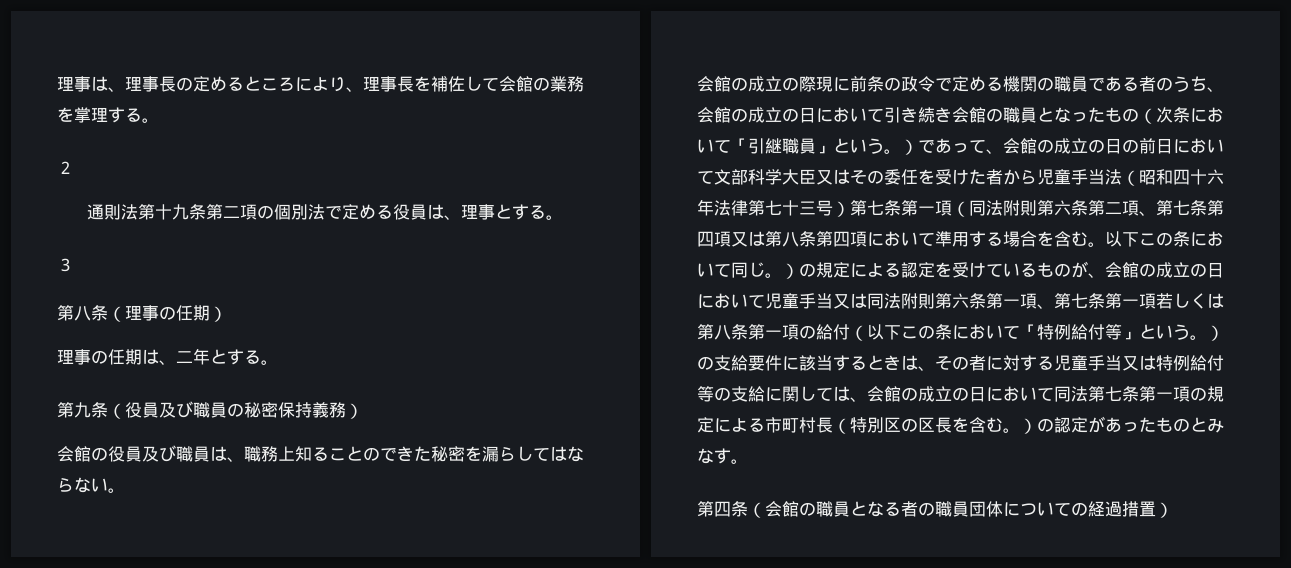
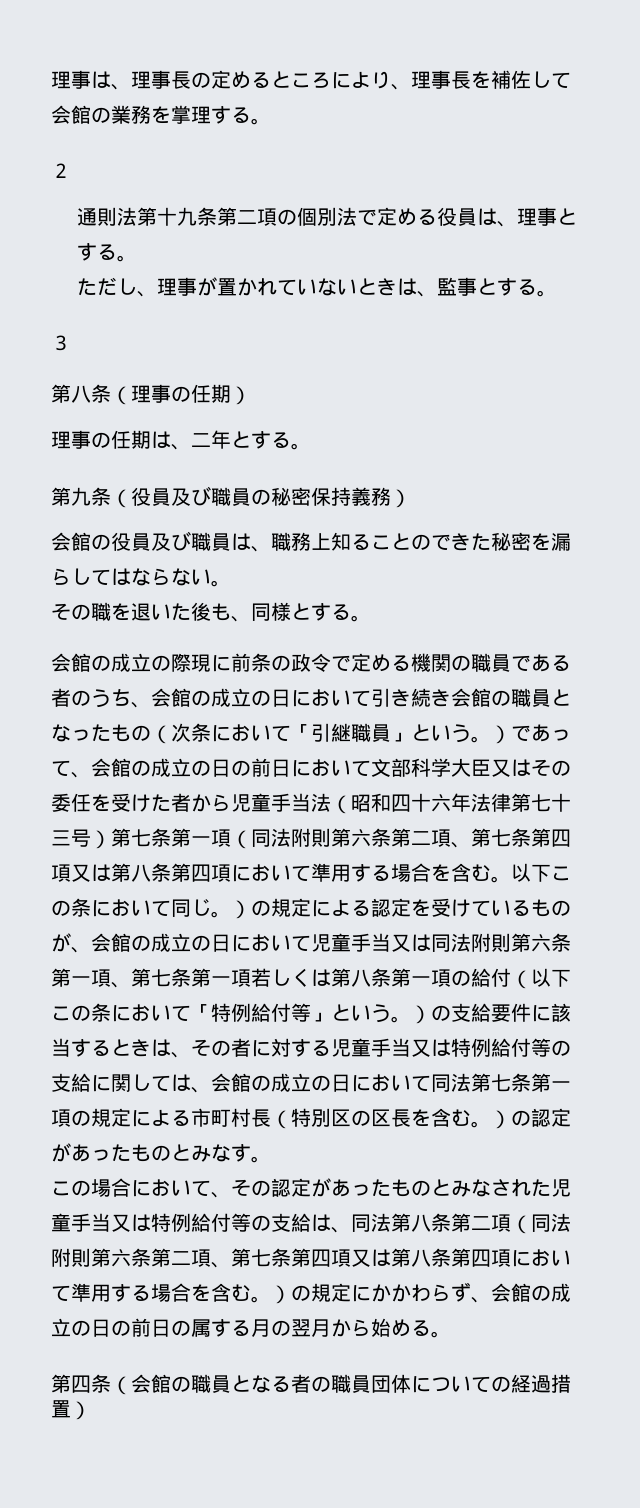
(563, 217) none -> [76,277,557,297] // ただし、理事が置かれていないときは、監事とする。
(125, 490) none -> [51,602,371,622] // その職を退いた後も、同様とする。
(748, 461) none -> [51,1178,571,1198] [51,1213,571,1234] [51,1248,571,1268] [51,1282,571,1304] [51,1318,451,1338] // この場合において、その認定があったものとみなされた児童手当又は特例給付等の支給は、同法第八条第二項（同法附則第六条第二項、第七条第四項又は第八条第四項において準用する場合を含む。）の規定にかかわらず、会館の成立の日の前日の属する月の翌月から始める。

